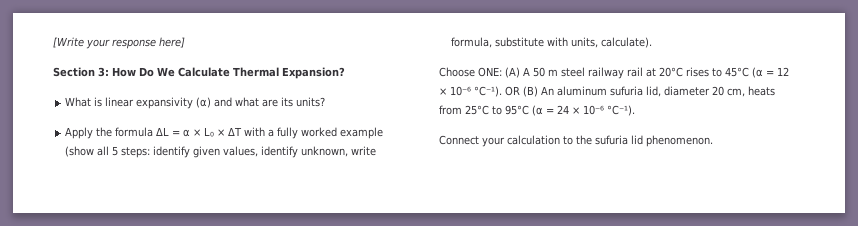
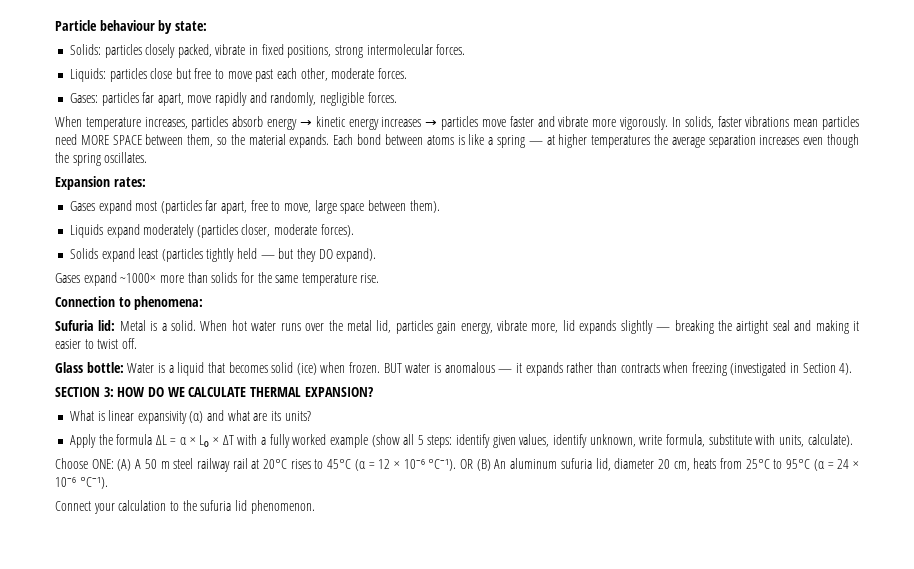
[53,37,185,49] [53,67,345,79] [Write your response here] // Section 3: How Do We Calculate Thermal Expansion? -> [55,20,207,34] [69,44,466,58] [69,68,407,82] [69,92,397,106] [55,116,860,130] [55,134,859,148] [55,152,148,166] [55,176,146,190] [69,200,440,214] [69,224,354,238] [69,248,377,262] [55,272,380,286] [55,296,204,310] [55,320,859,334] [55,338,137,349] [55,362,853,376] [55,387,373,397] Particle behaviour by state: // Solids: particles closely packed, vibrate in fixed positions, strong intermolecular forces. // Liquids: particles close but free to move past each other, moderate forces. // Gases: particles far apart, move rapidly and randomly, negligible forces. // When temperature increases, particles absorb energy → kinetic energy increases → particles move faster and vibrate more vigorously. In solids, faster vibrations mean particles need MORE SPACE between them, so the material expands. Each bond between atoms is like a spring — at higher temperatures the average separation increases even though the spring oscillates. // Expansion rates: // Gases expand most (particles far apart, free to move, large space between them). // Liquids expand moderately (particles closer, moderate forces). // Solids expand least (particles tightly held — but they DO expand). // Gases expand ~1000× more than solids for the same temperature rise. // Connection to phenomena: // Sufuria lid: Metal is a solid. When hot water runs over the metal lid, particles gain energy, vibrate more, lid expands slightly — breaking the airtight seal and making it easier to twist off. // Glass bottle: Water is a liquid that becomes solid (ice) when frozen. BUT water is anomalous — it expands rather than contracts when freezing (investigated in Section 4). // SECTION 3: HOW DO WE CALCULATE THERMAL EXPANSION?

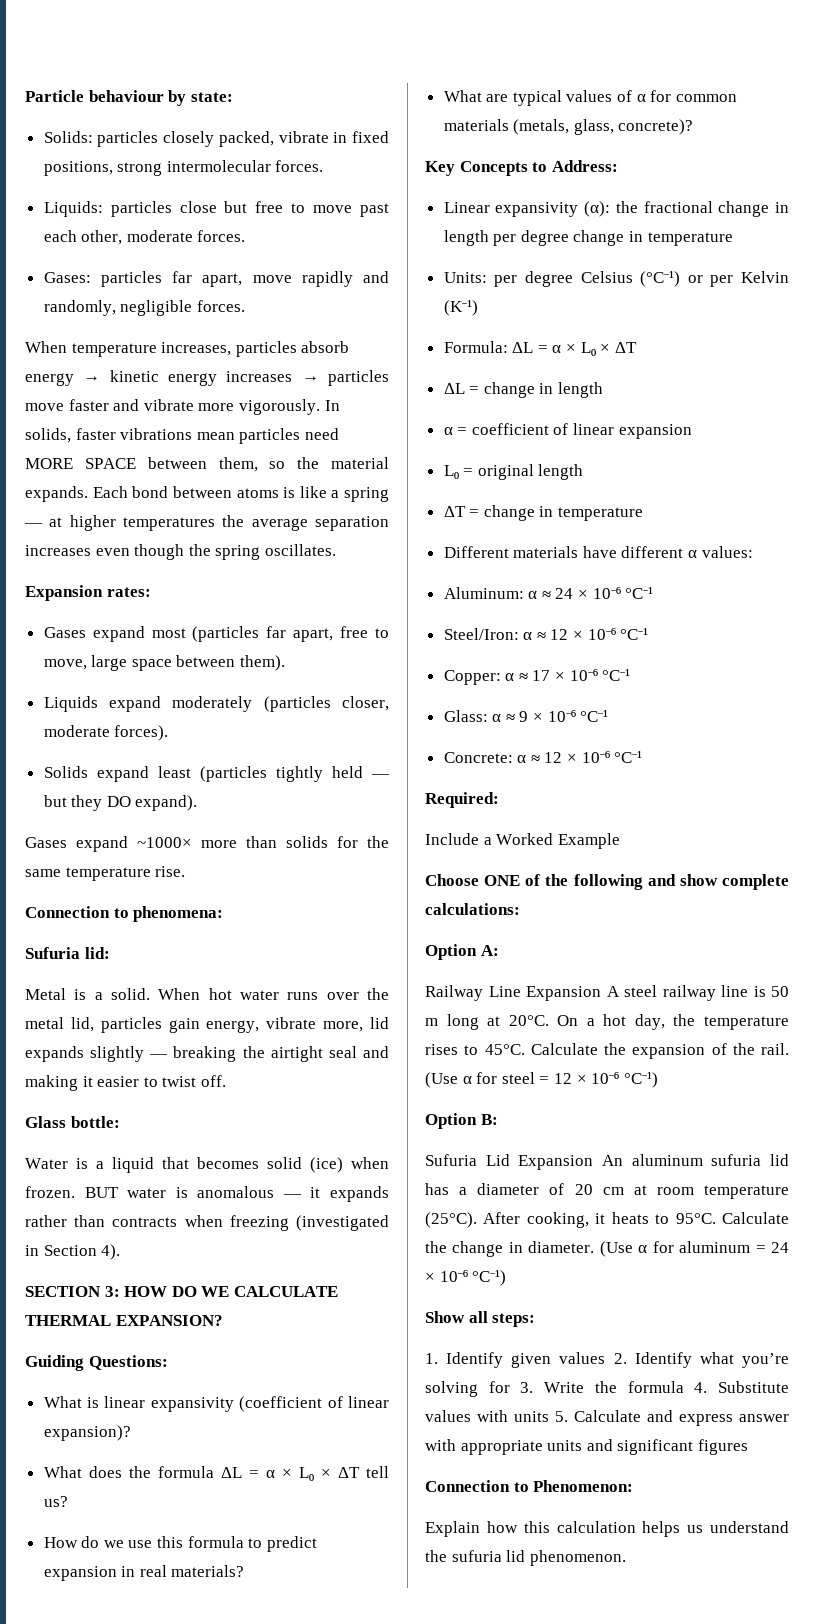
(116, 325) none -> (110, 953) //
(124, 367) none -> (120, 1122) //
(373, 392) none -> [25,1355,168,1371] // Guiding Questions:
[189,410,311,423] [69,434,96,448] (α) and what are its units? // Apply -> [239,1396,389,1412] [43,1425,131,1441] [43,1466,122,1478] (coefficient of linear expansion)? // What does
[237,434,853,448] [55,458,860,472] [55,477,108,489] [55,500,179,514] with a fully worked example (show all 5 steps: identify given values, identify unknown, write formula, substitute with units, calculate). // Choose ONE: (A) A 50 m steel railway rail at 20°C rises to 45°C (α = 12 × 10⁻⁶ °C⁻¹). OR (B) An aluminum sufuria lid, diameter 20 cm, heats from 25°C to 95°C (α = 24 × 10⁻⁶ °C⁻¹). // Connect your calculation to -> [365,1466,389,1478] [43,1496,68,1507] [43,1536,317,1552] [43,1565,245,1581] [443,90,737,106] [443,119,694,135] [425,160,618,176] [443,201,789,217] [443,230,733,246] [443,271,789,287] [443,300,478,316] [443,341,637,356] [443,382,604,398] [443,423,692,439] [443,464,584,480] [443,505,644,521] [443,546,753,558] [443,587,654,599] [443,628,649,640] [443,669,631,685] [443,710,609,722] [443,751,643,763] [425,792,499,808] [425,833,620,849] [425,874,789,890] [425,903,520,915] [425,944,499,960] [425,985,789,1001] [425,1014,789,1030] [425,1043,789,1059] [425,1072,658,1088] [425,1113,498,1129] [425,1154,789,1170] [425,1183,789,1199] [425,1212,789,1228] [425,1241,789,1257] [425,1270,507,1286] [425,1311,536,1327] [425,1352,789,1368] [425,1381,789,1397] [425,1410,789,1426] [425,1439,748,1455] [425,1480,634,1492] [425,1521,789,1537] tell us? // How do we use this formula to predict expansion in real materials? // What are typical values of α for common materials (metals, glass, concrete)? // Key Concepts to Address: // Linear expansivity (α): the fractional change in length per degree change in temperature // Units: per degree Celsius (°C⁻¹) or per Kelvin (K⁻¹) // Formula: ΔL = α × L₀ × ΔT // ΔL = change in length // α = coefficient of linear expansion // L₀ = original length // ΔT = change in temperature // Different materials have different α values: // Aluminum: α ≈ 24 × 10⁻⁶ °C⁻¹ // Steel/Iron: α ≈ 12 × 10⁻⁶ °C⁻¹ // Copper: α ≈ 17 × 10⁻⁶ °C⁻¹ // Glass: α ≈ 9 × 10⁻⁶ °C⁻¹ // Concrete: α ≈ 12 × 10⁻⁶ °C⁻¹ // Required: // Include a Worked Example // Choose ONE of the following and show complete calculations: // Option A: // Railway Line Expansion A steel railway line is 50 m long at 20°C. On a hot day, the temperature rises to 45°C. Calculate the expansion of the rail. (Use α for steel = 12 × 10⁻⁶ °C⁻¹) // Option B: // Sufuria Lid Expansion An aluminum sufuria lid has a diameter of 20 cm at room temperature (25°C). After cooking, it heats to 95°C. Calculate the change in diameter. (Use α for aluminum = 24 × 10⁻⁶ °C⁻¹) // Show all steps: // 1. Identify given values 2. Identify what you’re solving for 3. Write the formula 4. Substitute values with units 5. Calculate and express answer with appropriate units and significant figures // Connection to Phenomenon: // Explain how this calculation helps us understand

